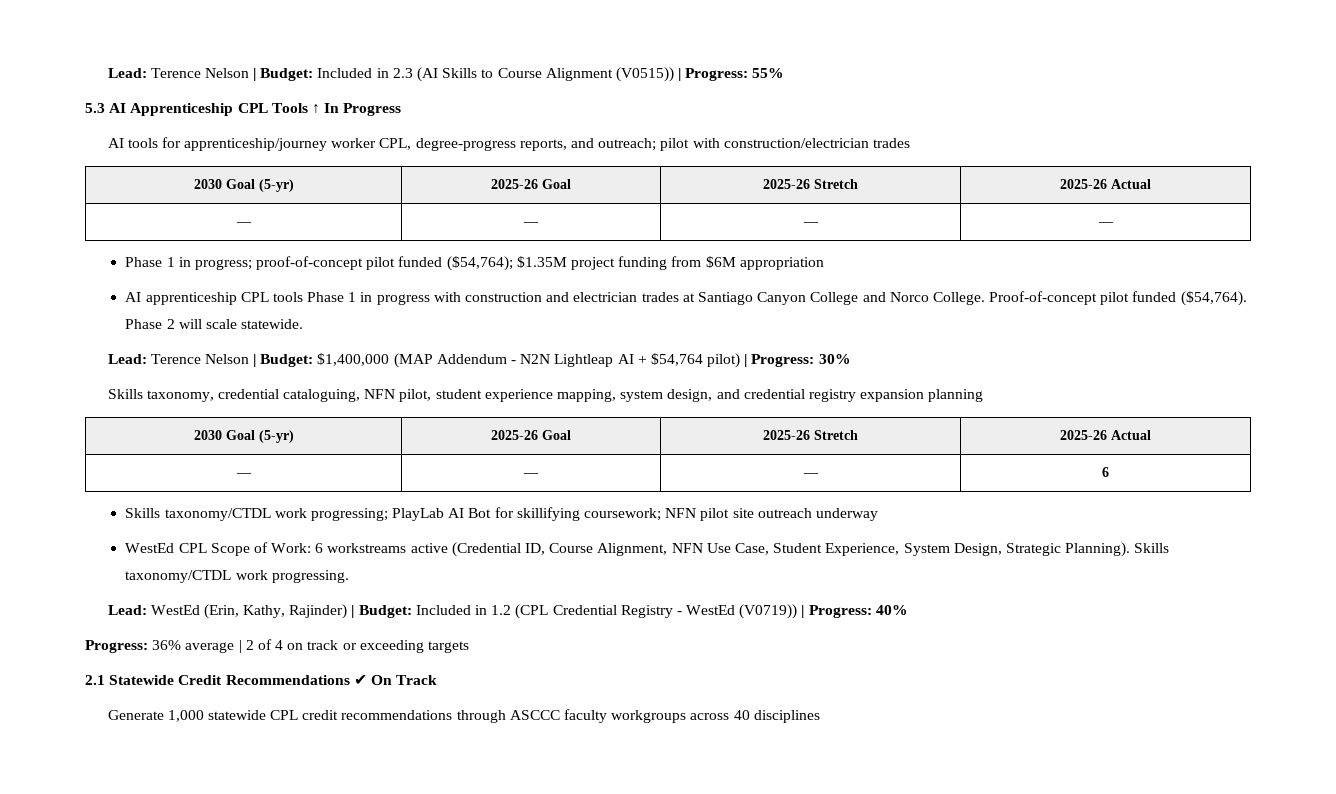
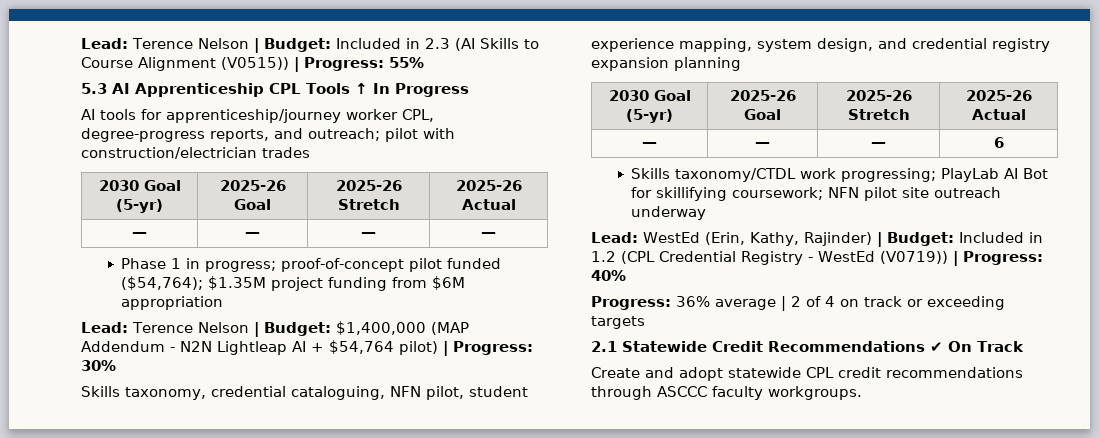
[125,291,1247,306] [125,319,304,329] // AI apprenticeship CPL tools Phase 1 in progress with construction and electrician trades at Santiago Canyon College and Norco College. Proof-of-concept pilot funded ($54,764). Phase 2 will scale statewide. -> (224, 303) none
[125,542,1170,557] [125,570,349,583] // WestEd CPL Scope of Work: 6 workstreams active (Credential ID, Course Alignment, NFN Use Case, Student Experience, System Design, Strategic Planning). Skills taxonomy/CTDL work progressing. -> (707, 213) none
[107,710,204,722] Generate 1,000 -> [591,367,723,381] Create and adopt
[611,710,820,723] workgroups across 40 disciplines -> [768,386,862,400] workgroups.

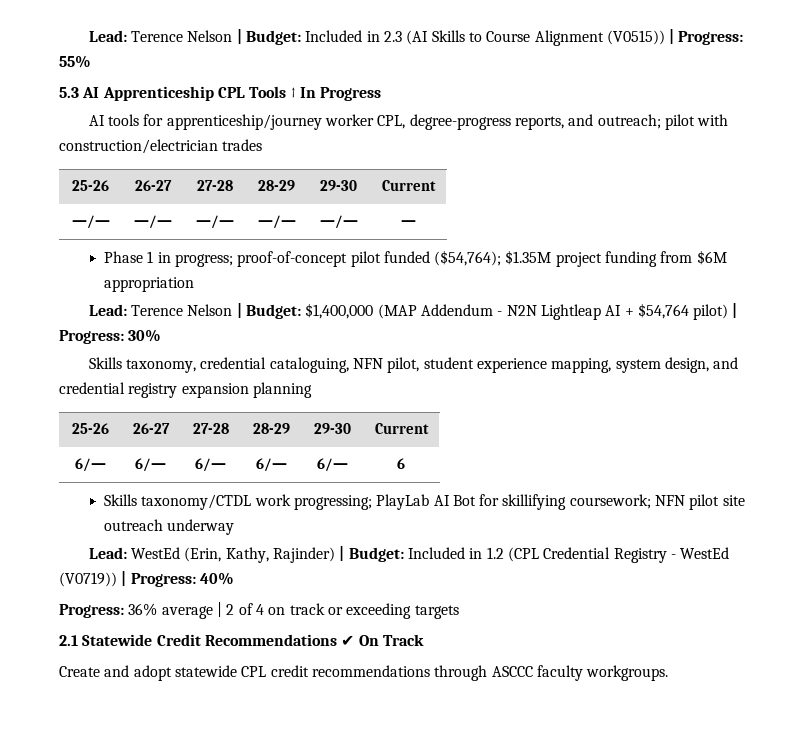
[98,180,181,191] [116,199,163,213] [219,180,286,191] [234,199,271,210] [335,180,402,191] [337,199,400,210] [455,180,522,191] [461,199,516,210] [132,232,147,238] [245,232,260,238] [361,232,376,238] 2030 Goal (5-yr) | 2025-26 Goal | 2025-26 Stretch | 2025-26 Actual // — | — | — -> [72,180,109,191] [134,180,172,191] [196,180,233,191] [258,180,295,191] [320,180,357,191] [381,180,436,191] [71,215,110,229] [133,215,172,229] [195,215,234,229] [257,215,296,229] [319,215,358,229] 25-26 | 26-27 | 27-28 | 28-29 | 29-30 | Current // —/— | —/— | —/— | —/— | —/—
[608,90,691,101] [626,109,673,123] [729,90,796,101] [744,109,781,120] [845,90,912,101] [847,109,910,120] [965,90,1032,101] [971,109,1026,120] [642,142,657,148] [755,142,770,148] [871,142,886,148] 2030 Goal (5-yr) | 2025-26 Goal | 2025-26 Stretch | 2025-26 Actual // — | — | — -> [71,423,109,434] [132,423,170,434] [192,423,229,434] [252,423,290,434] [313,423,351,434] [374,423,429,434] [74,458,106,472] [135,458,166,472] [195,458,226,472] [255,458,287,472] [316,458,348,472] 25-26 | 26-27 | 27-28 | 28-29 | 29-30 | Current // 6/— | 6/— | 6/— | 6/— | 6/—

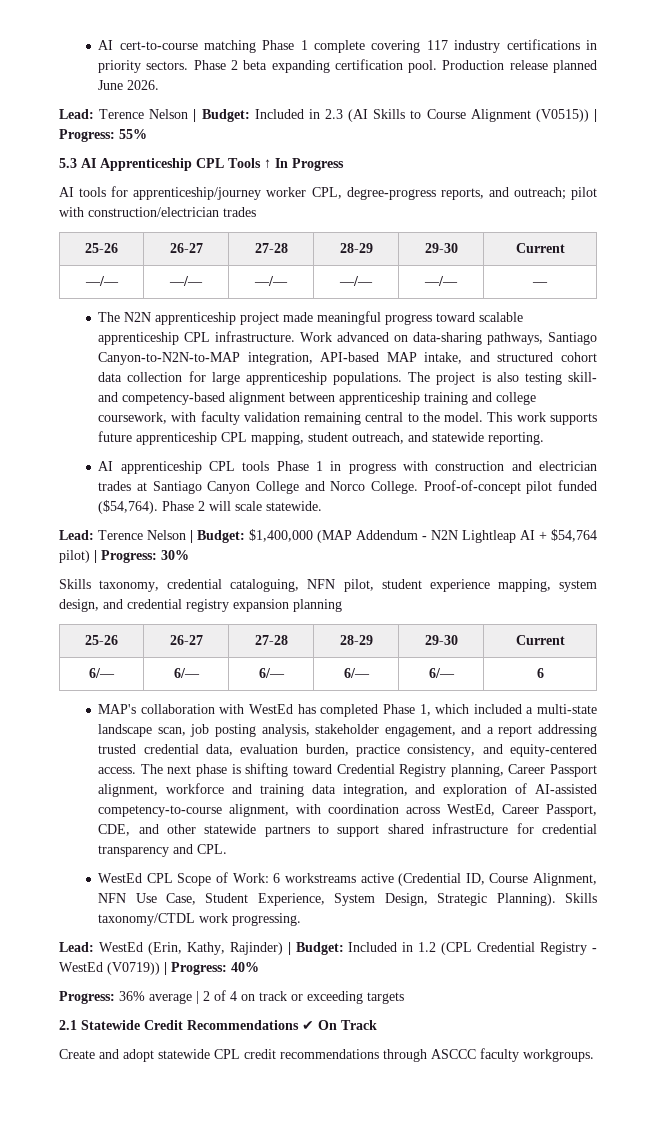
(88, 36) none -> [98,39,597,53] [98,59,597,73] [98,80,160,90] AI cert-to-course matching Phase 1 complete covering 117 industry certifications in priority sectors. Phase 2 beta expanding certification pool. Production release planned June 2026. //
[103,250,727,267] [103,277,194,292] Phase 1 in progress; proof-of-concept pilot funded ($54,764); $1.35M project funding from $6M appropriation -> [98,311,524,325] [98,331,597,345] [98,352,597,365] [98,371,597,385] [98,392,537,405] [98,411,597,425] [98,431,545,445] [98,461,597,474] [98,480,598,494] [98,500,323,514] The N2N apprenticeship project made meaningful progress toward scalable apprenticeship CPL infrastructure. Work advanced on data-sharing pathways, Santiago Canyon-to-N2N-to-MAP integration, API-based MAP intake, and structured cohort data collection for large apprenticeship populations. The project is also testing skill- and competency-based alignment between apprenticeship training and college coursework, with faculty validation remaining central to the model. This work supports future apprenticeship CPL mapping, student outreach, and statewide reporting. // AI apprenticeship CPL tools Phase 1 in progress with construction and electrician trades at Santiago Canyon College and Norco College. Proof-of-concept pilot funded ($54,764). Phase 2 will scale statewide.
[103,494,745,510] [103,519,235,535] Skills taxonomy/CTDL work progressing; PlayLab AI Bot for skillifying coursework; NFN pilot site outreach underway -> [98,704,598,717] [98,724,597,737] [98,744,597,757] [98,763,597,777] [98,783,598,797] [98,804,597,817] [98,823,598,837] [98,844,228,857] [98,872,597,886] [98,893,597,906] [98,913,302,926] MAP's collaboration with WestEd has completed Phase 1, which included a multi-state landscape scan, job posting analysis, stakeholder engagement, and a report addressing trusted credential data, evaluation burden, practice consistency, and equity-centered access. The next phase is shifting toward Credential Registry planning, Career Passport alignment, workforce and training data integration, and exploration of AI-assisted competency-to-course alignment, with coordination across WestEd, Career Passport, CDE, and other statewide partners to support shared infrastructure for credential transparency and CPL. // WestEd CPL Scope of Work: 6 workstreams active (Credential ID, Course Alignment, NFN Use Case, Student Experience, System Design, Strategic Planning). Skills taxonomy/CTDL work progressing.

